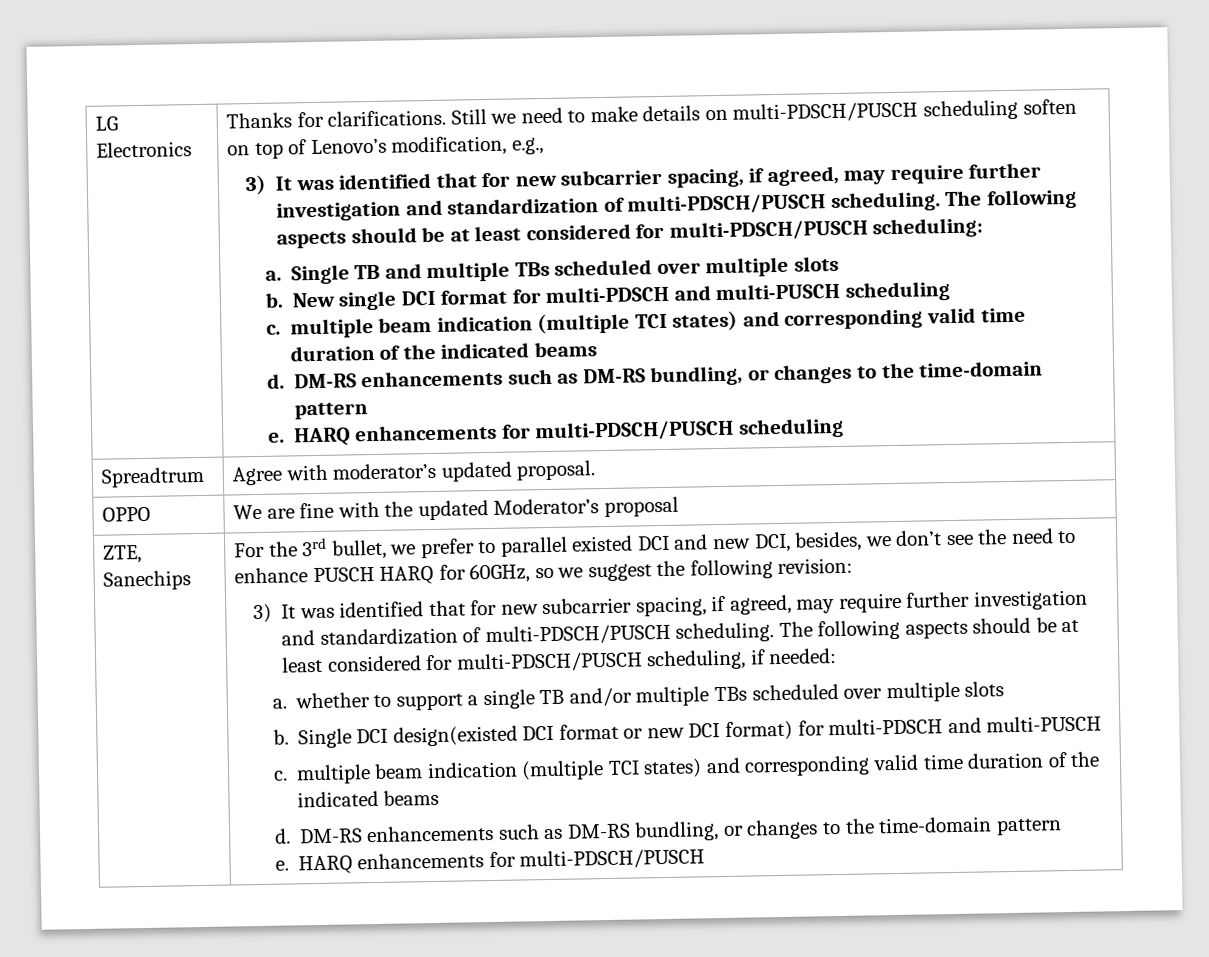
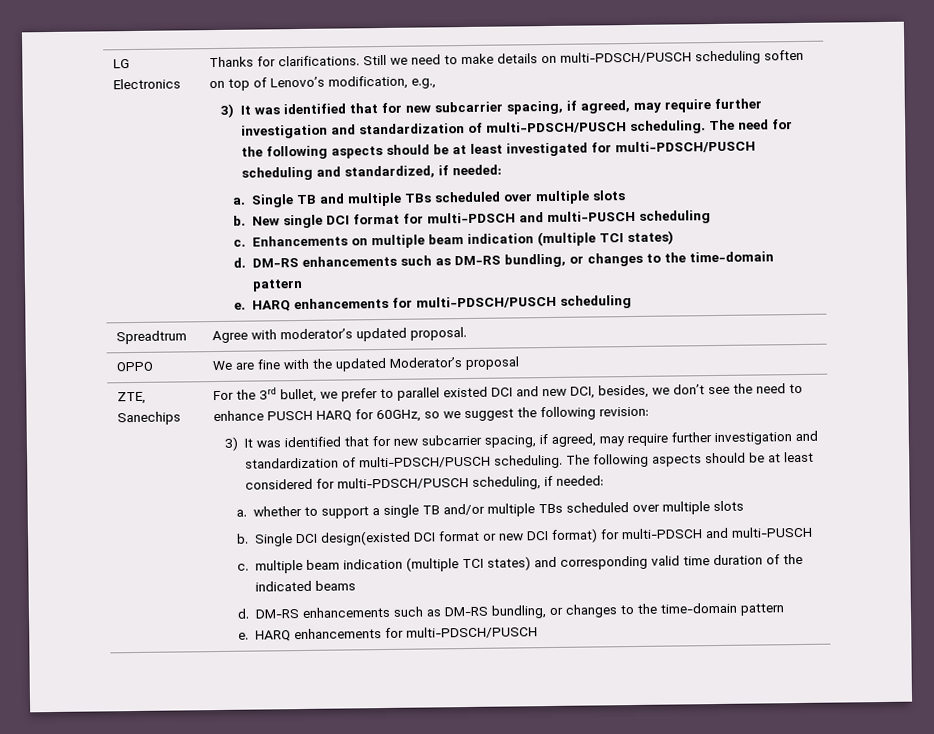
[986,188,1077,210] [276,217,984,249] following aspects should be at least considered for multi-PDSCH/PUSCH scheduling: -> [737,119,793,130] [240,140,756,160] [240,164,502,181] need for the following aspects should be at least investigated for multi-PDSCH/PUSCH scheduling and standardized, if needed:
[289,307,1026,339] [289,341,597,362] multiple beam indication (multiple TCI states) and corresponding valid time duration of the indicated beams -> [251,230,674,249] Enhancements on multiple beam indication (multiple TCI states)

